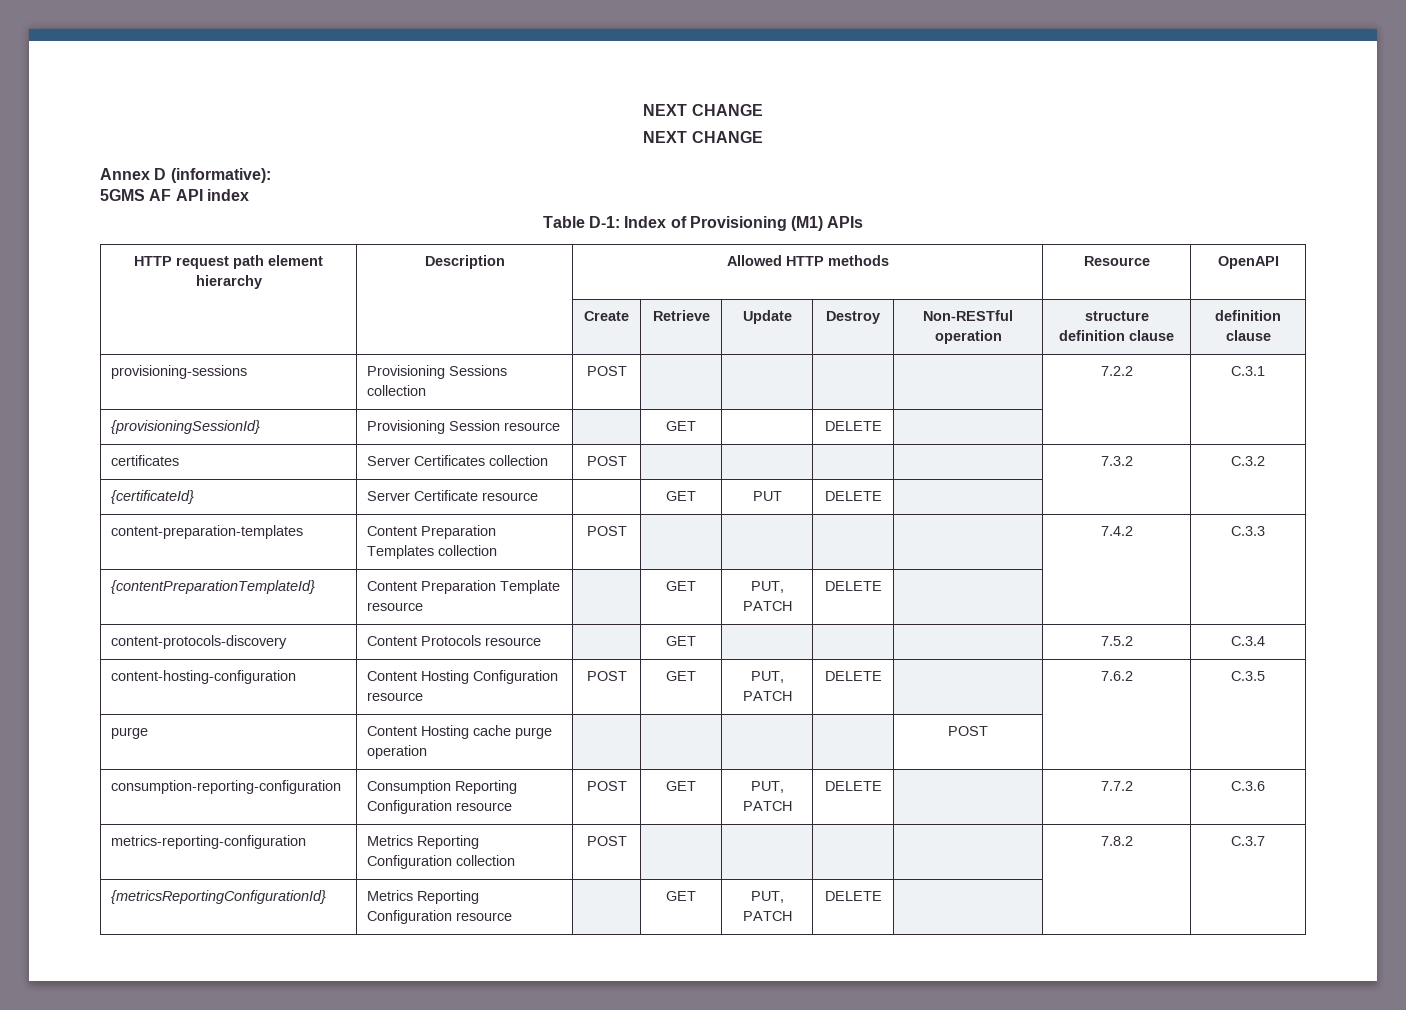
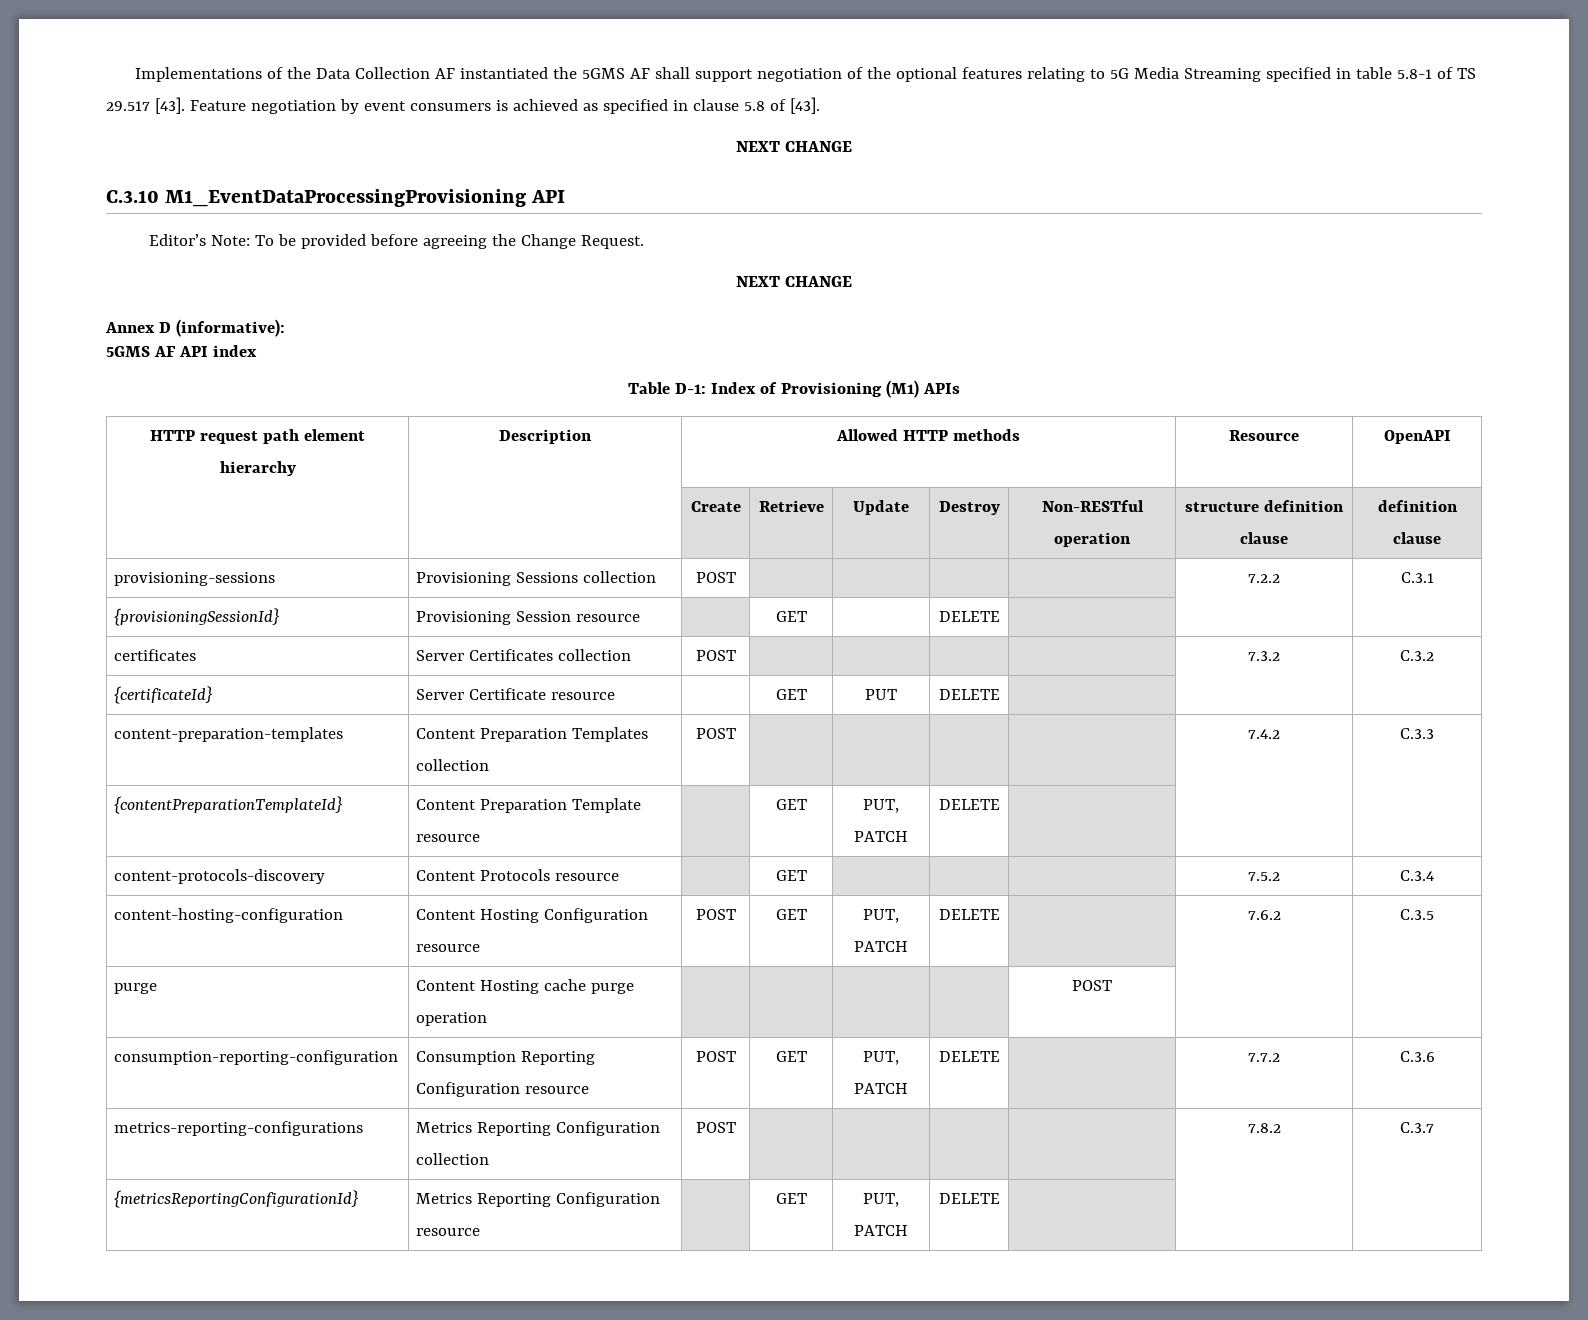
[643,104,763,116] NEXT CHANGE -> [134,67,1476,82] [106,97,820,114] [736,141,852,152] [106,189,566,207] [148,234,644,249] Implementations of the Data Collection AF instantiated the 5GMS AF shall support negotiation of the optional features relating to 5G Media Streaming specified in table 5.8-1 of TS 29.517 [43]. Feature negotiation by event consumers is achieved as specified in clause 5.8 of [43]. // NEXT CHANGE // C.3.10 M1_EventDataProcessingProvisioning API // Editor’s Note: To be provided before agreeing the Change Request.
[111,835,307,849] metrics-reporting-configuration -> [114,1121,364,1136] metrics-reporting-configurations

